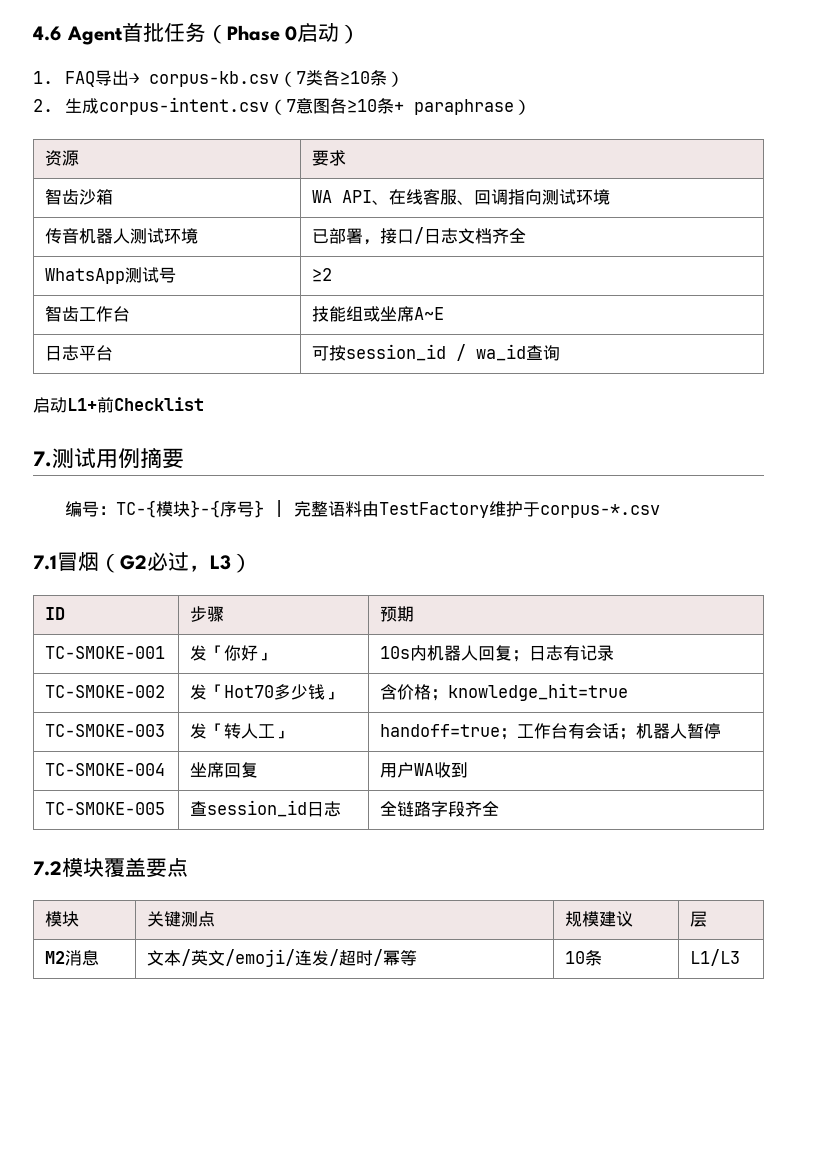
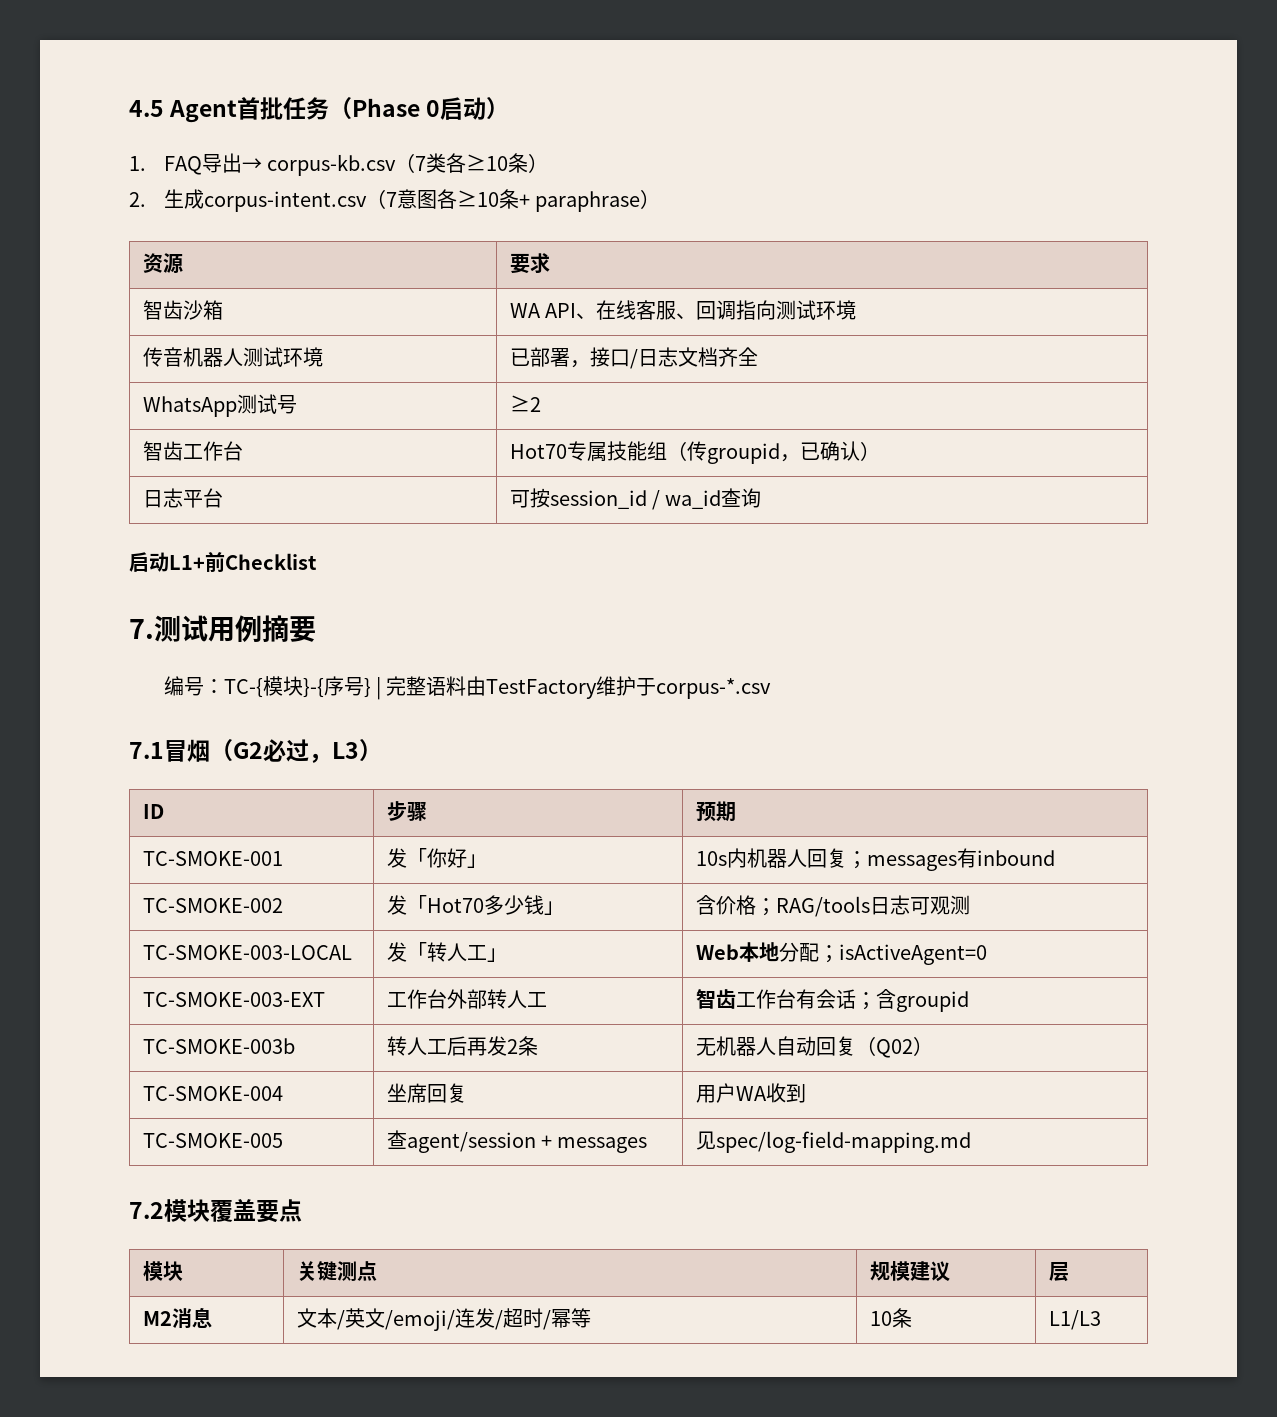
[33,26,62,41] 4.6 -> [129,100,164,117] 4.5
[312,306,445,322] 技能组或坐席A~E -> [509,441,880,464] Hot70专属技能组（传groupid，已确认）
[529,645,615,661] 日志有记录 -> [866,848,1055,871] messages有inbound
[448,683,629,701] [45,724,166,737] knowledge_hit=true // TC-SMOKE-003 -> [775,895,970,917] [142,945,352,960] RAG/tools日志可观测 // TC-SMOKE-003-LOCAL
[380,723,722,740] handoff=true；工作台有会话；机器人暂停 -> [695,942,987,965] [142,992,325,1007] [386,989,547,1009] [695,989,969,1012] [142,1038,295,1054] [386,1036,538,1056] [695,1036,933,1058] Web本地分配；isActiveAgent=0 // TC-SMOKE-003-EXT | 工作台外部转人工 | 智齿工作台有会话；含groupid // TC-SMOKE-003b | 转人工后再发2条 | 无机器人自动回复（Q02）
[207,800,342,817] [380,801,500,817] session_id日志 | 全链路字段齐全 -> [406,1132,648,1153] [695,1131,971,1153] agent/session + messages | 见spec/log-field-mapping.md

